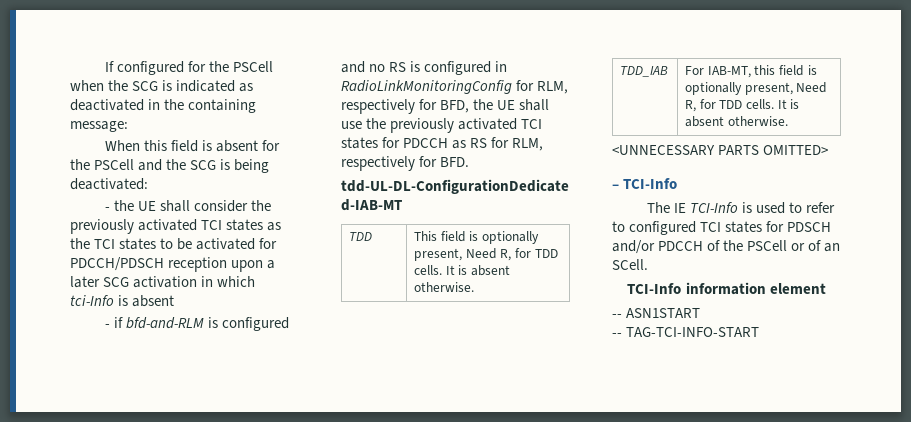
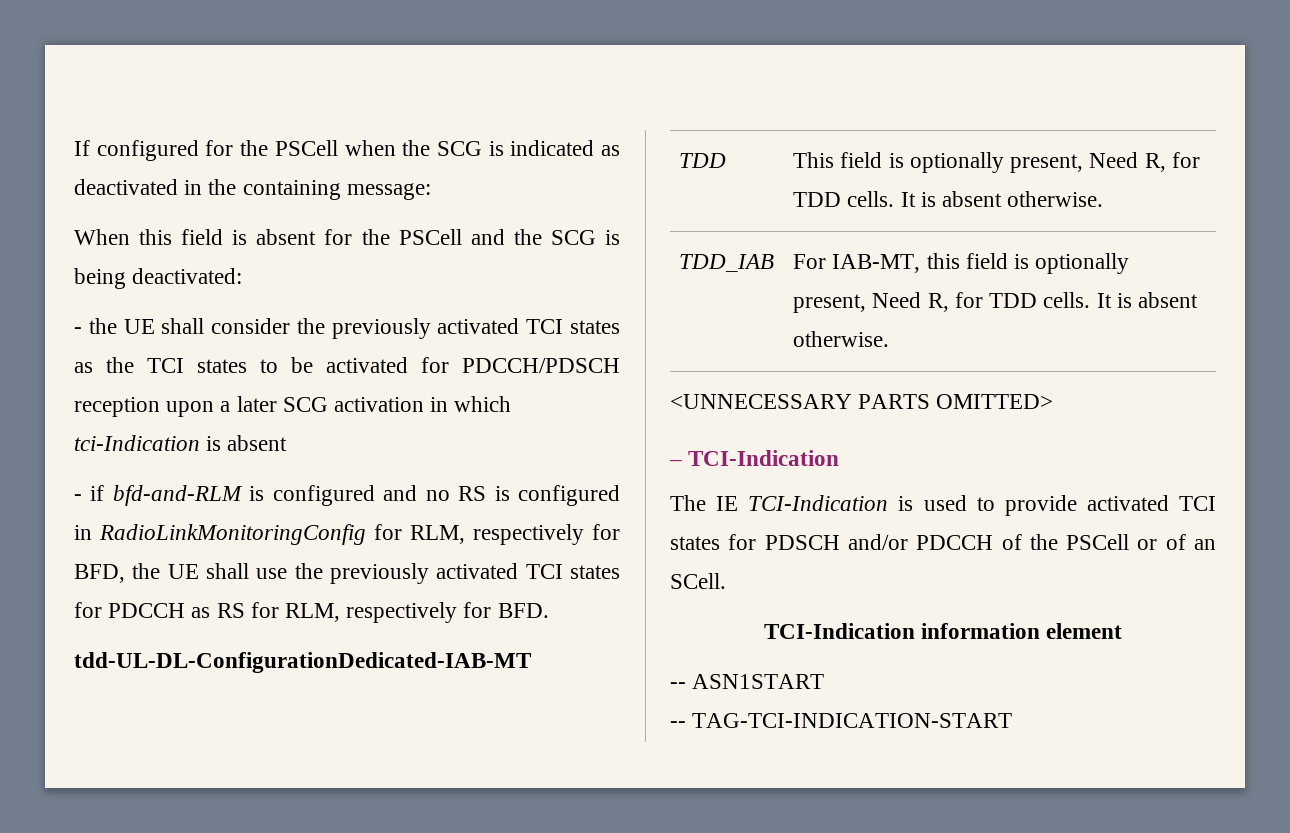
[70,295,114,306] tci-Info -> [74,435,200,451] tci-Indication
[623,178,678,189] TCI-Info -> [688,450,840,466] TCI-Indication
[690,202,739,213] TCI-Info -> [748,495,889,511] TCI-Indication
[806,202,836,213] [612,221,697,235] refer to configured -> [1004,495,1169,516] provide activated
[627,283,682,294] TCI-Info -> [763,623,915,639] TCI-Indication
[626,327,760,337] TAG-TCI-INFO-START -> [692,713,1013,728] TAG-TCI-INDICATION-START

